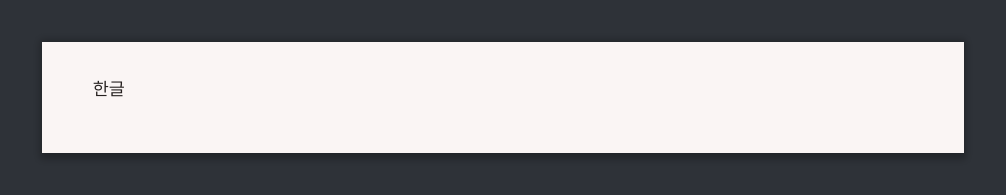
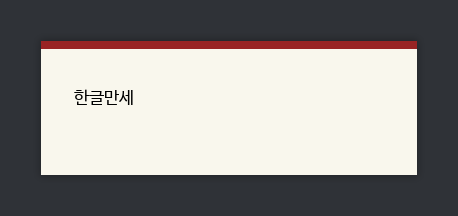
[93,80,125,97] 한글 -> [74,89,134,105] 한글만세

